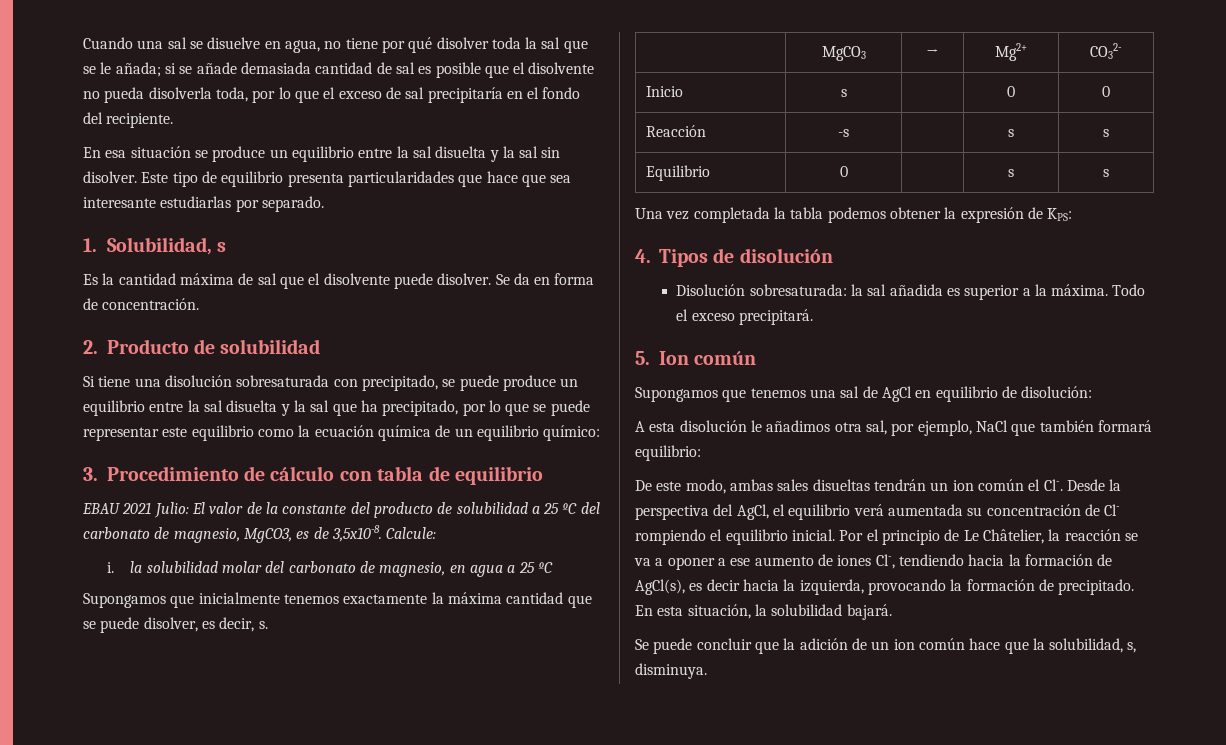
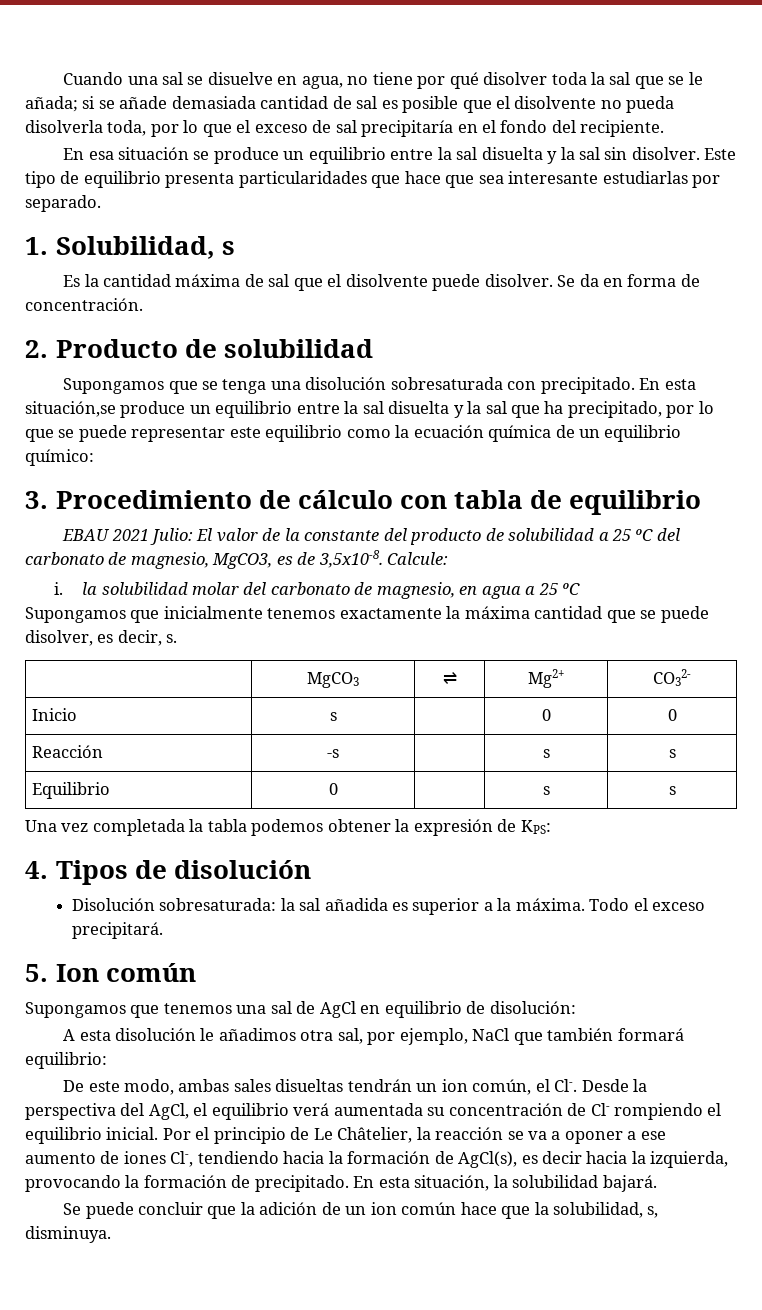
[83,375,499,391] Si tiene una disolución sobresaturada con precipitado, se puede -> [63,377,696,394] [25,401,116,417] Supongamos que se tenga una disolución sobresaturada con precipitado. En esta situación,se
[926,49,939,57] → -> [442,672,457,684] ⇌
[977,479,1024,491] común -> [472,1079,532,1095] común,

